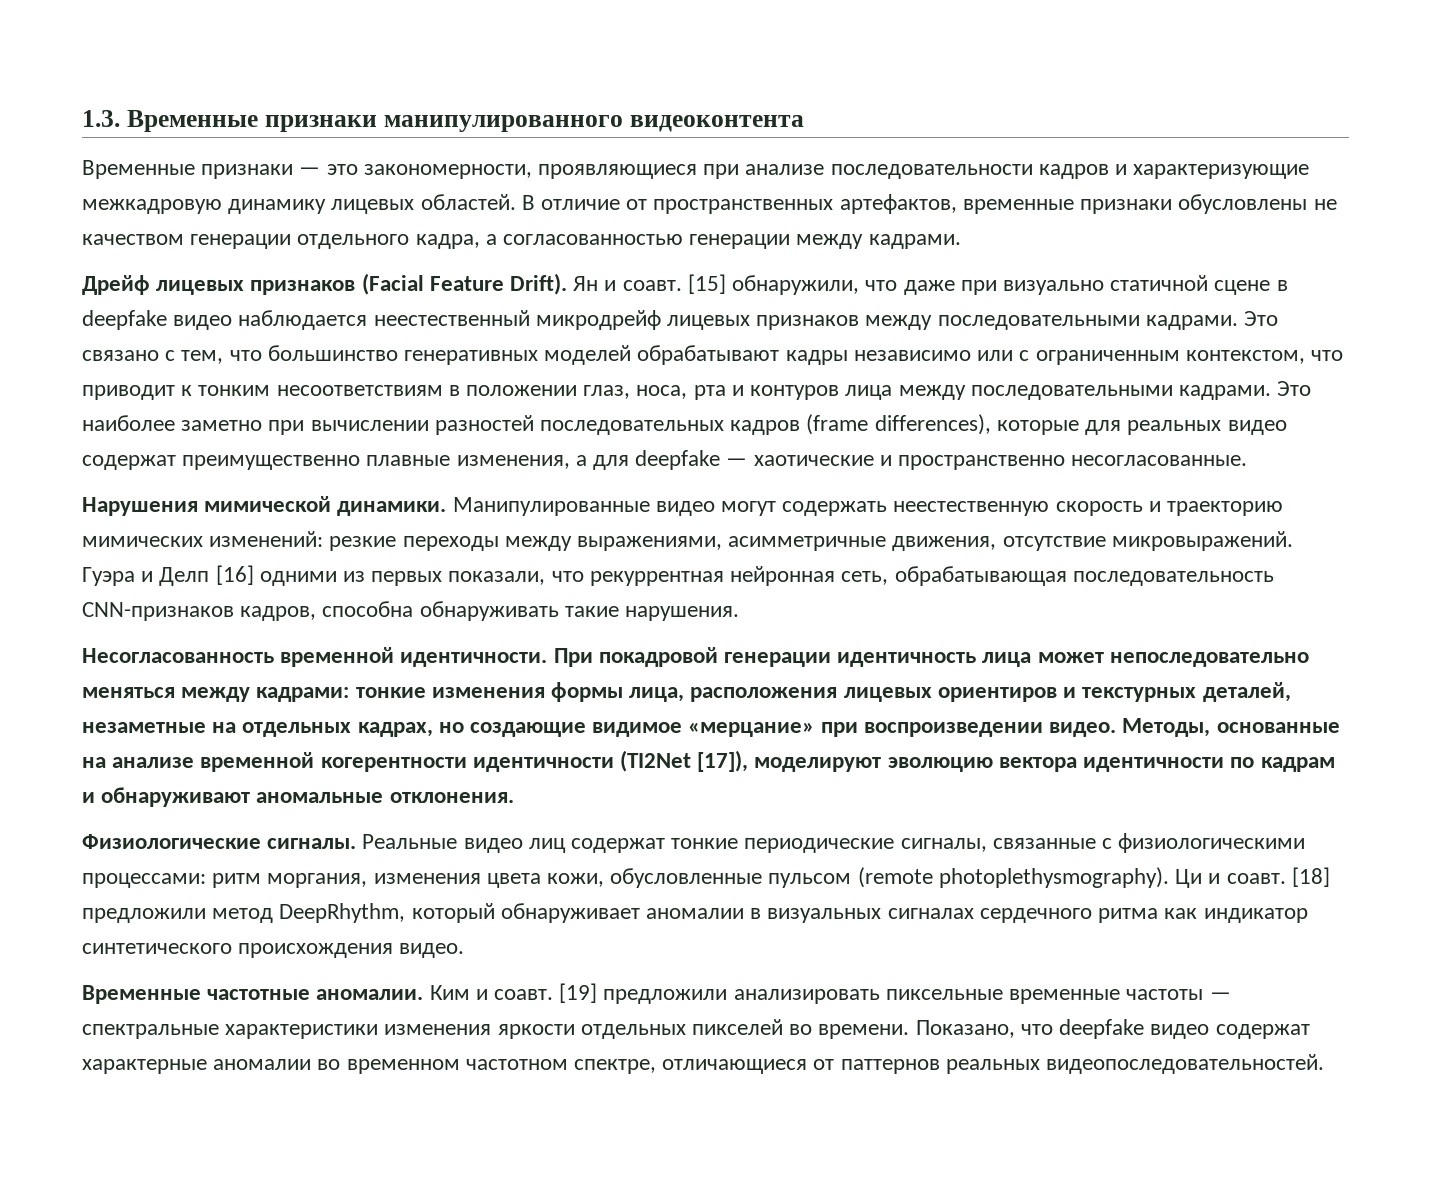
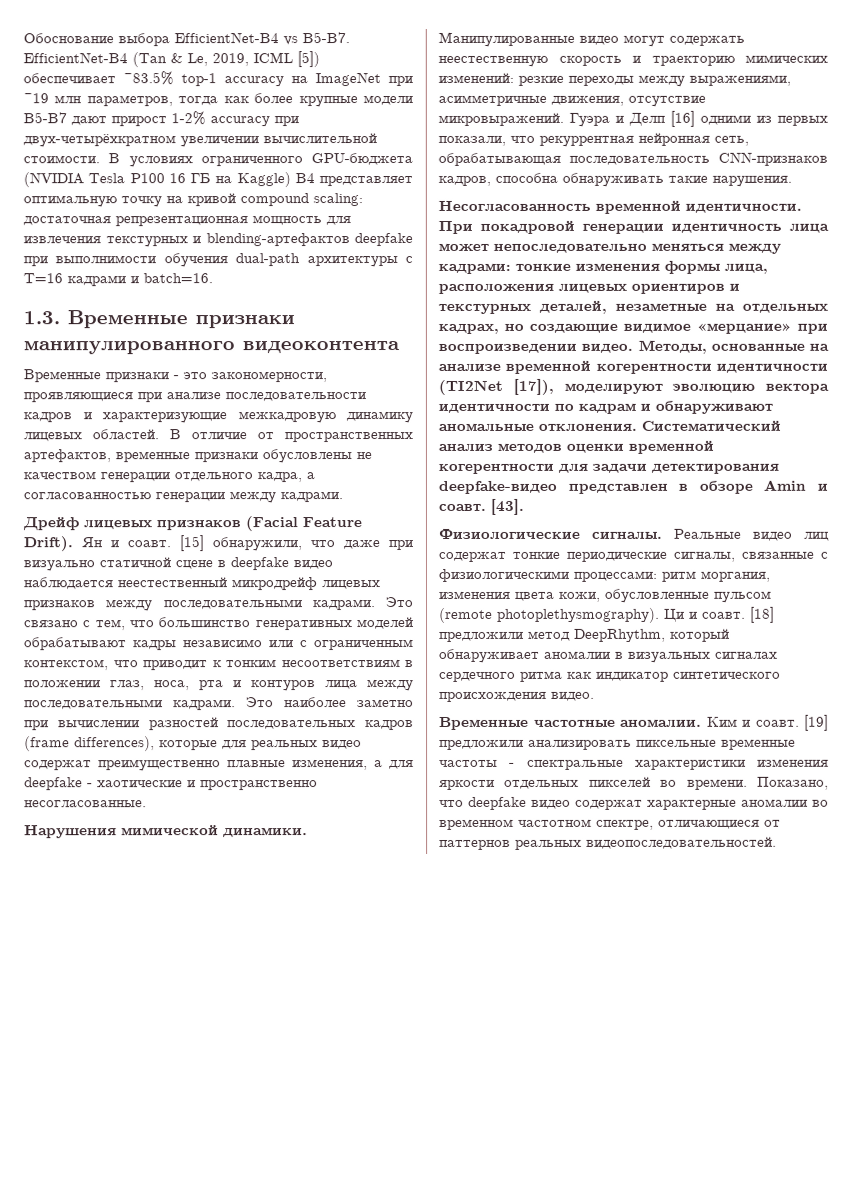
(82, 118) none -> [23,32,350,47] [23,51,320,68] [23,71,413,87] [23,93,413,108] [23,111,299,127] [23,133,377,148] [23,153,413,168] [23,172,413,188] [23,193,363,208] [23,215,351,227] [23,233,413,248] [23,253,413,268] [23,273,213,287] Обоснование выбора EfficientNet-B4 vs B5-B7. EfficientNet-B4 (Tan & Le, 2019, ICML [5]) обеспечивает ~83.5% top-1 accuracy на ImageNet при ~19 млн параметров, тогда как более крупные модели B5-B7 дают прирост 1-2% accuracy при двух-четырёхкратном увеличении вычислительной стоимости. В условиях ограниченного GPU-бюджета (NVIDIA Tesla P100 16 ГБ на Kaggle) B4 представляет оптимальную точку на кривой compound scaling: достаточная репрезентационная мощность для извлечения текстурных и blending-артефактов deepfake при выполнимости обучения dual-path архитектуры с T=16 кадрами и batch=16. //
[299,167,321,175] — -> [173,375,179,380] -
[726,458,748,466] — -> [87,783,93,788] -
(514, 797) none -> [641,420,781,431] [438,440,714,454] [438,463,779,474] [438,479,828,494] [438,498,524,515] Систематический анализ методов оценки временной когерентности для задачи детектирования deepfake-видео представлен в обзоре Amin и соавт. [43].
[1209,992,1231,1000] — -> [509,762,516,767] -

